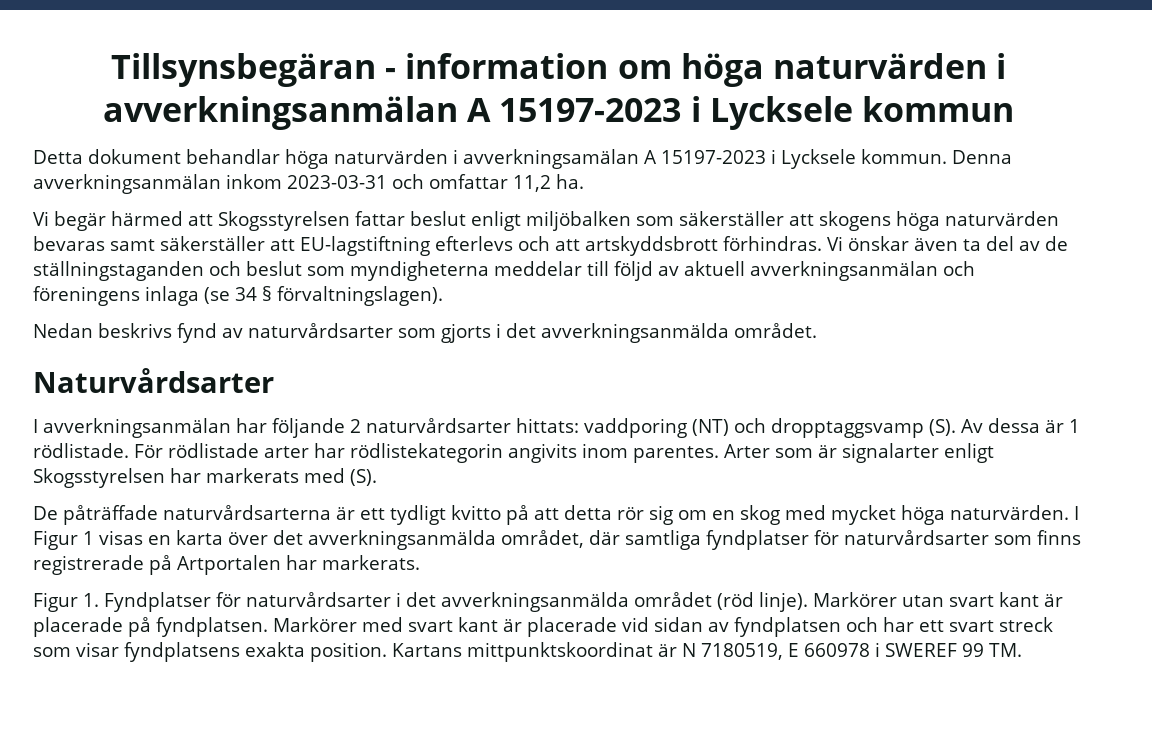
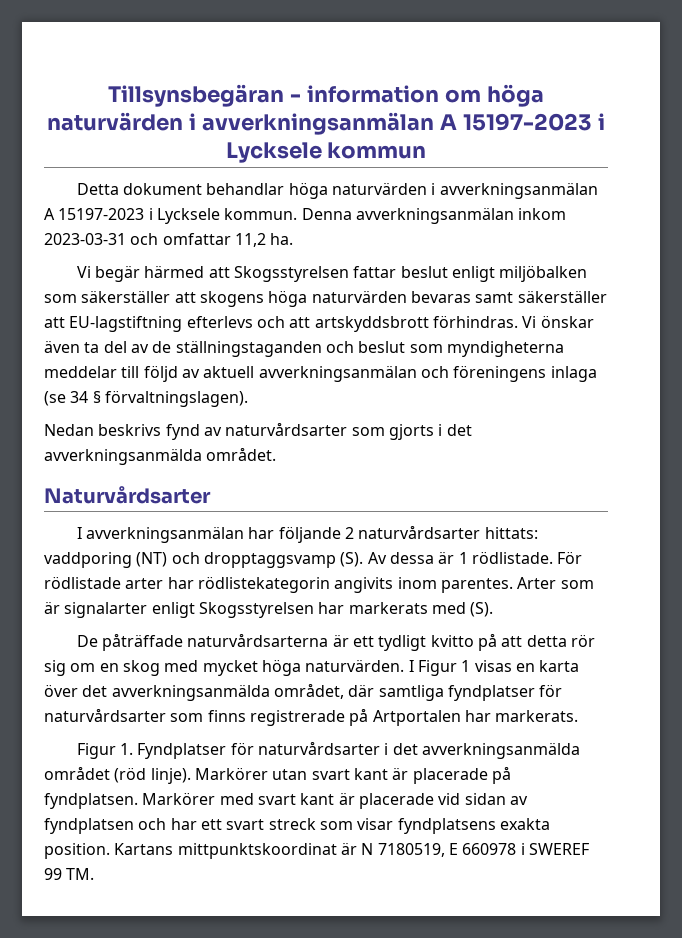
[463,149,639,169] avverkningsamälan -> [439,182,598,199] avverkningsanmälan

